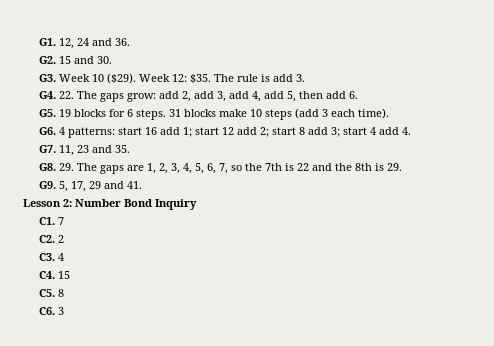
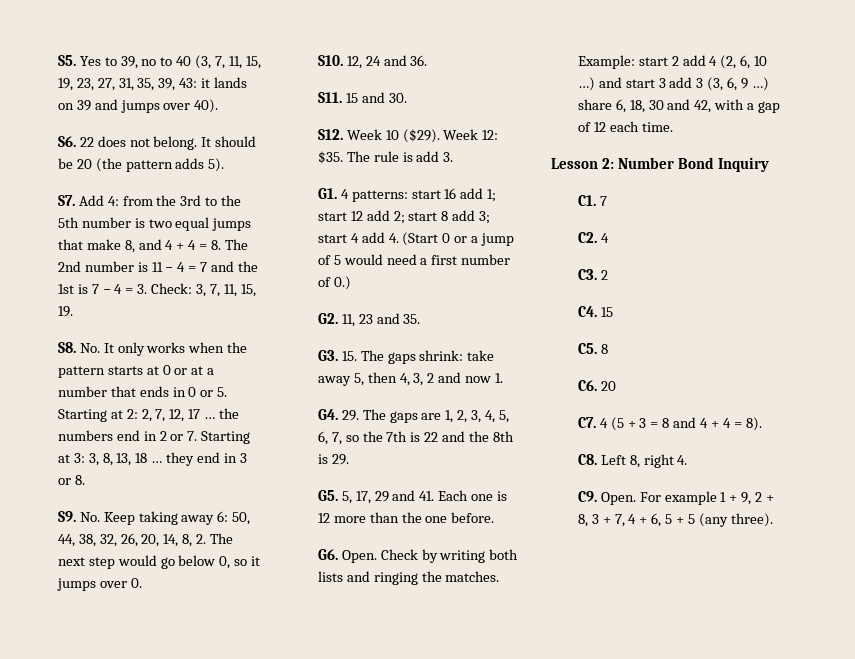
[38,38,56,46] G1. -> [57,55,261,69] [57,77,248,91] [57,99,219,113] [57,136,257,150] [57,158,225,172] [57,195,242,206] [57,217,252,231] [57,239,249,253] [57,261,259,272] [57,283,256,297] [57,306,73,317] [57,342,248,356] [57,365,215,378] [57,386,228,397] [57,408,240,422] [57,430,251,444] [57,452,247,466] [57,475,85,485] [57,511,251,525] [57,533,234,547] [57,555,261,569] [56,578,142,591] [317,55,343,66] S5. Yes to 39, no to 40 (3, 7, 11, 15, 19, 23, 27, 31, 35, 39, 43: it lands on 39 and jumps over 40). // S6. 22 does not belong. It should be 20 (the pattern adds 5). // S7. Add 4: from the 3rd to the 5th number is two equal jumps that make 8, and 4 + 4 = 8. The 2nd number is 11 − 4 = 7 and the 1st is 7 − 4 = 3. Check: 3, 7, 11, 15, 19. // S8. No. It only works when the pattern starts at 0 or at a number that ends in 0 or 5. Starting at 2: 2, 7, 12, 17 … the numbers end in 2 or 7. Starting at 3: 3, 8, 13, 18 … they end in 3 or 8. // S9. No. Keep taking away 6: 50, 44, 38, 32, 26, 20, 14, 8, 2. The next step would go below 0, so it jumps over 0. // S10.
[38,56,56,64] G2. -> [317,92,342,103] S11.
[38,74,56,82] G3. -> [317,129,343,140] S12.
[38,91,358,102] [38,108,389,120] [38,127,56,135] G4. 22. The gaps grow: add 2, add 3, add 4, add 5, then add 6. // G5. 19 blocks for 6 steps. 31 blocks make 10 steps (add 3 each time). // G6. -> [317,188,337,199] G1.
[38,145,130,156] [38,163,56,171] // G7. 11, 23 and 35. // G8. -> [402,232,515,246] [317,254,511,265] [317,276,351,290] [317,313,421,327] [317,350,495,364] [317,372,504,386] [317,409,338,420] (Start 0 or a jump of 5 would need a first number of 0.) // G2. 11, 23 and 35. // G3. 15. The gaps shrink: take away 5, then 4, 3, 2 and now 1. // G4.
[38,181,56,189] G9. -> [317,490,338,501] G5.
(142, 185) none -> [438,490,508,501] [317,512,495,523] [317,549,519,563] [317,571,500,585] [577,55,768,69] [577,77,770,91] [577,99,781,113] [577,121,673,132] Each one is 12 more than the one before. // G6. Open. Check by writing both lists and ringing the matches. Example: start 2 add 4 (2, 6, 10 …) and start 3 add 3 (3, 6, 9 …) share 6, 18, 30 and 42, with a gap of 12 each time.
[57,235,64,243] 2 -> [600,233,609,243] 4
[57,253,64,261] 4 -> [600,270,608,280] 2
[57,307,64,315] 3 -> [600,381,616,391] [577,417,762,431] [577,454,688,468] [577,491,775,505] [577,513,773,527] 20 // C7. 4 (5 + 3 = 8 and 4 + 4 = 8). // C8. Left 8, right 4. // C9. Open. For example 1 + 9, 2 + 8, 3 + 7, 4 + 6, 5 + 5 (any three).

